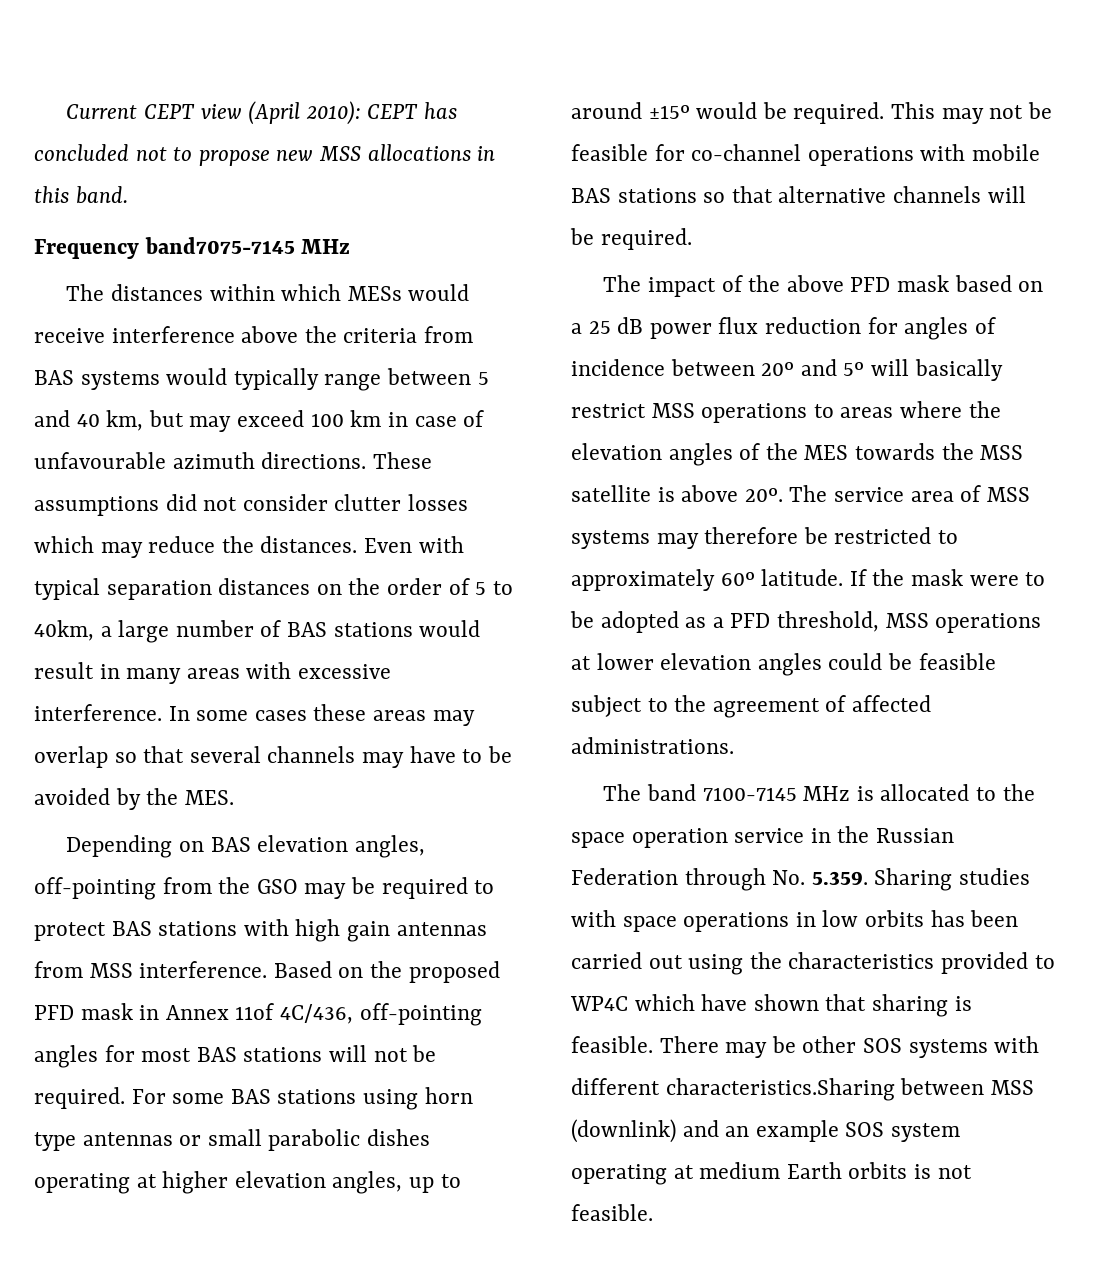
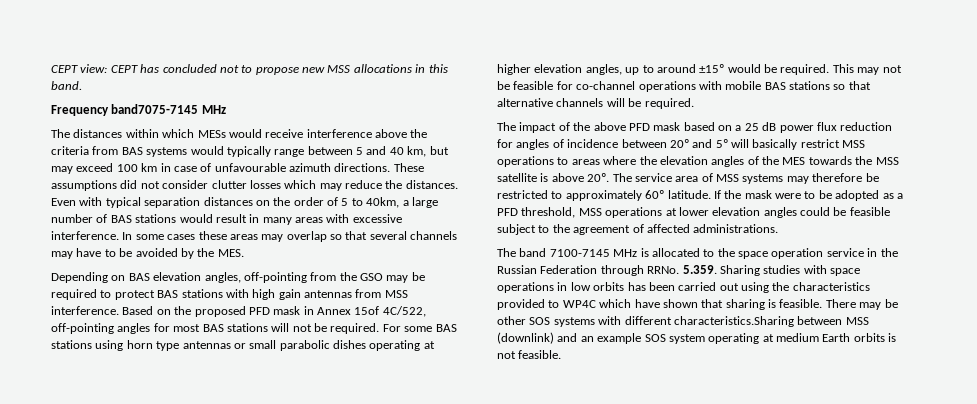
[66,101,361,125] Current CEPT view (April 2010): -> [51,64,108,73] CEPT view:
[235,1003,354,1024] 11of 4C/436, -> [354,306,426,317] 15of 4C/522,
[772,870,806,885] No. -> [647,266,680,274] RRNo.

